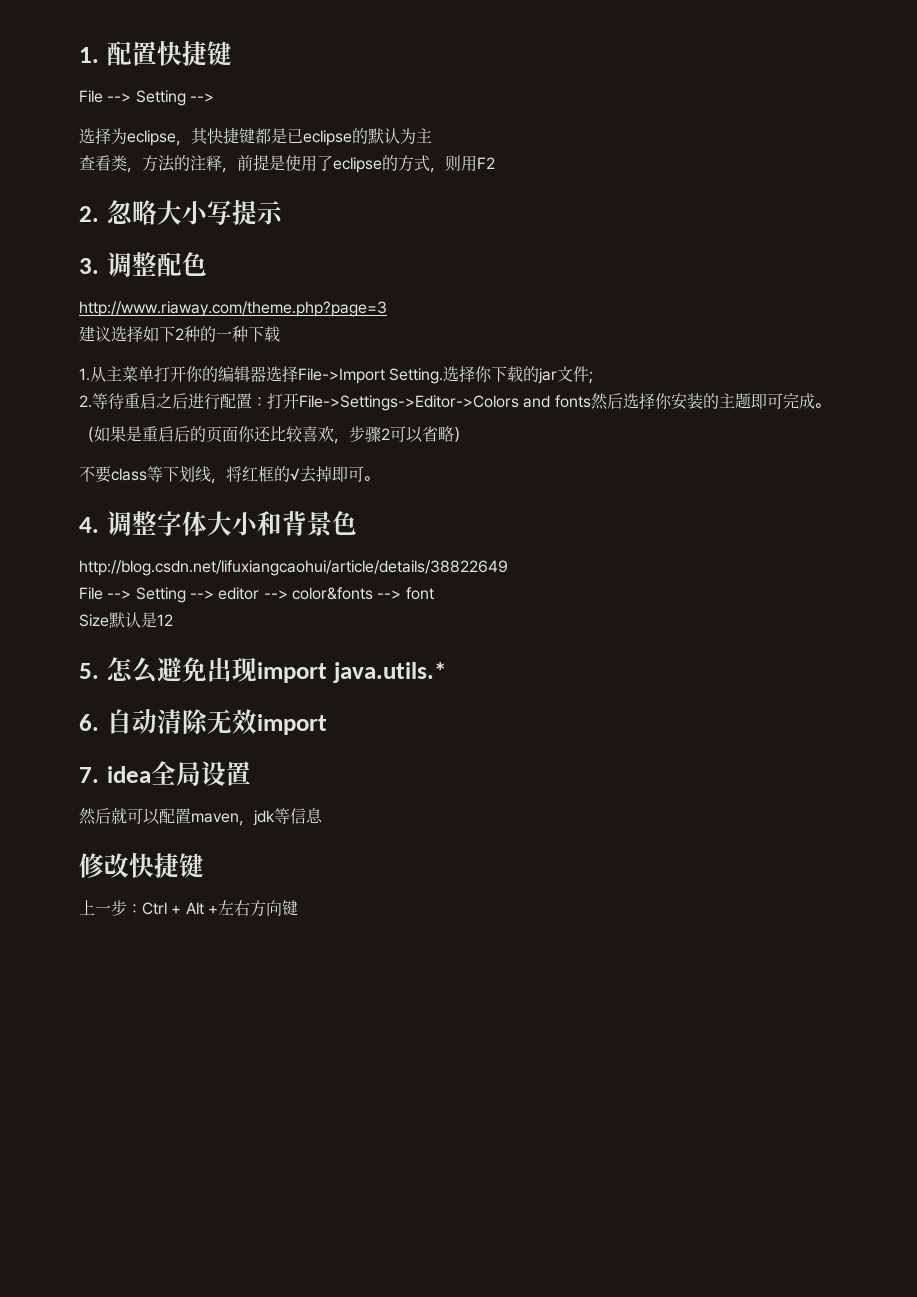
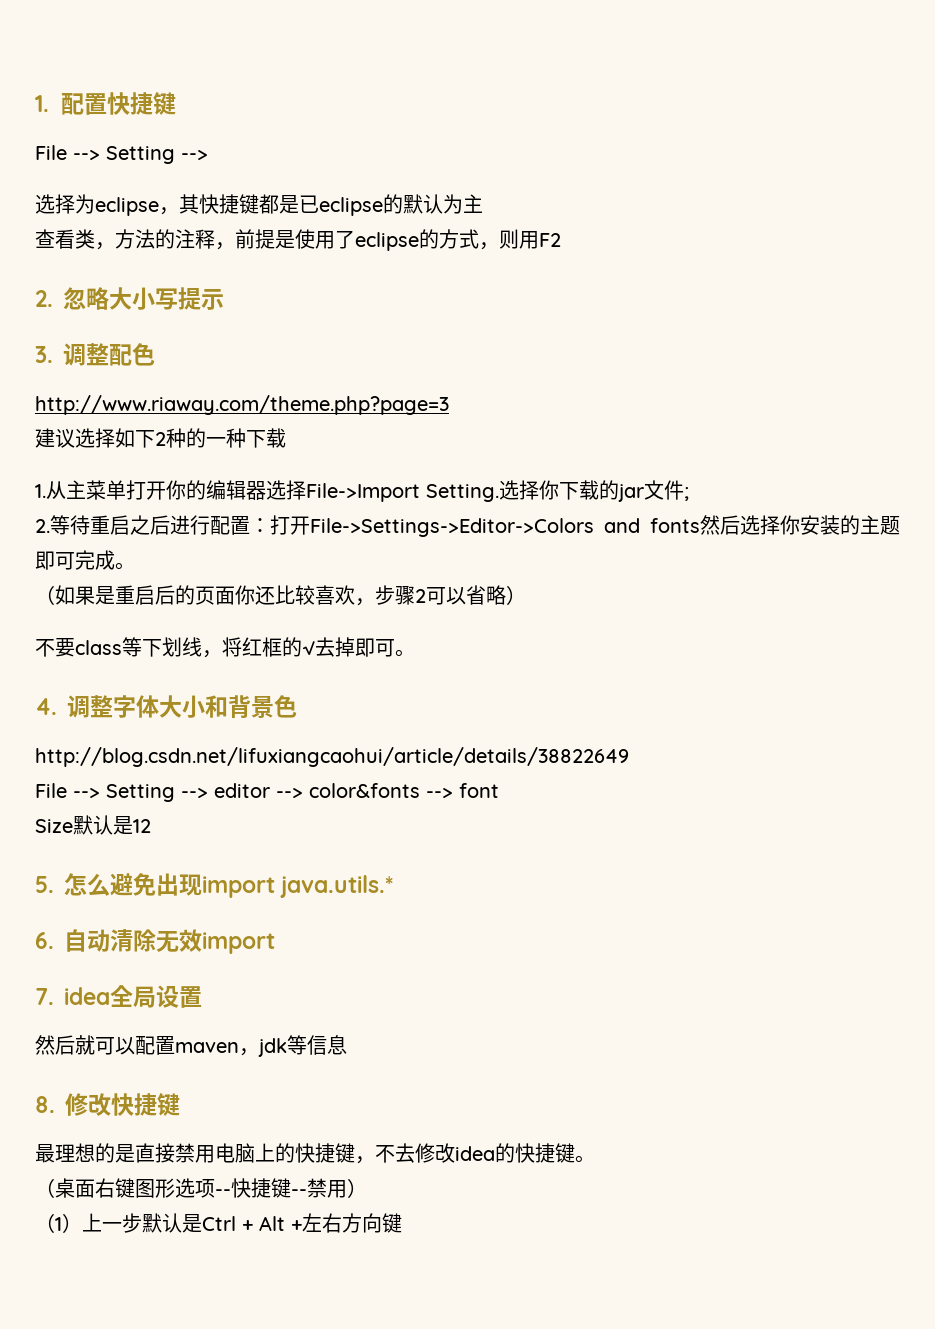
(323, 815) none -> [35,1096,55,1113] 8.
[79,900,142,916] 上一步： -> [35,1143,595,1164] [35,1178,367,1198] [35,1213,202,1233] 最理想的是直接禁用电脑上的快捷键，不去修改idea的快捷键。 // （桌面右键图形选项--快捷键--禁用） // （1）上一步默认是

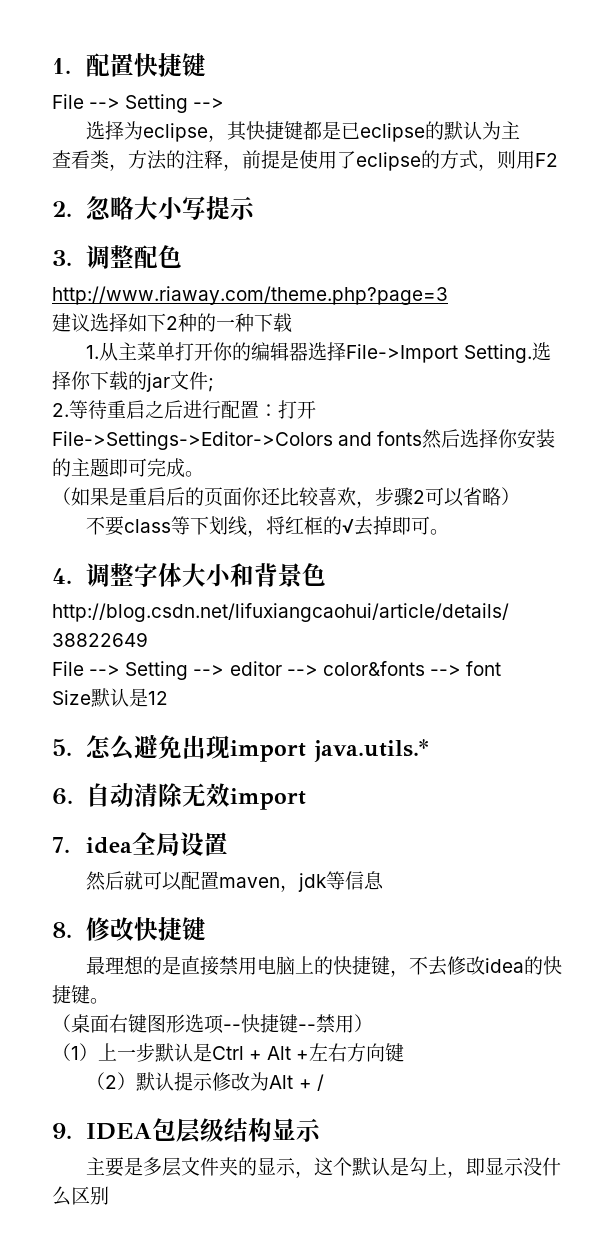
(402, 1223) none -> [86,1072,324,1091] [52,1118,322,1143] [86,1157,562,1178] [52,1186,109,1206] // （2）默认提示修改为Alt + / // 9. IDEA包层级结构显示 // 主要是多层文件夹的显示，这个默认是勾上，即显示没什么区别

